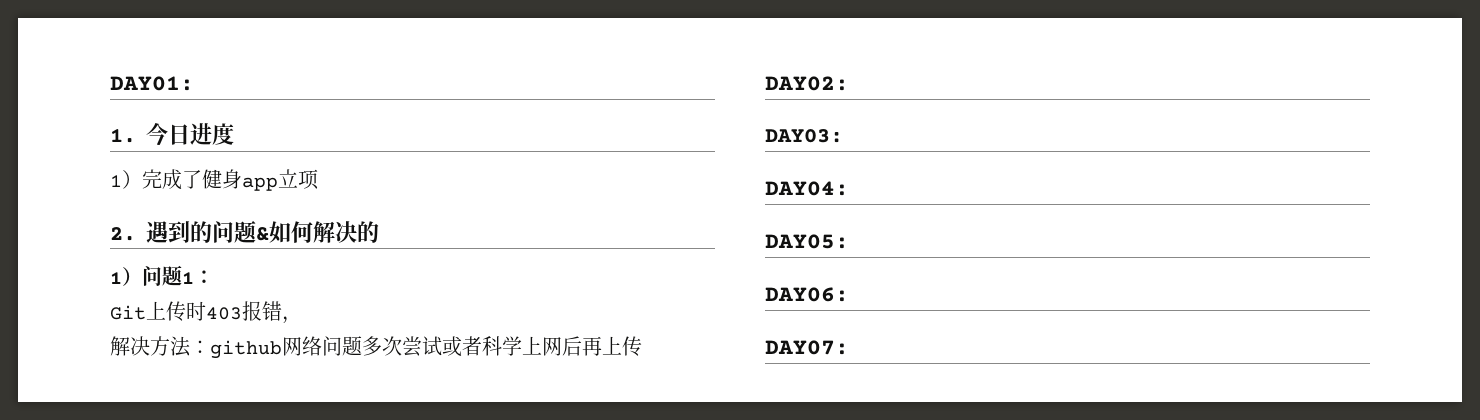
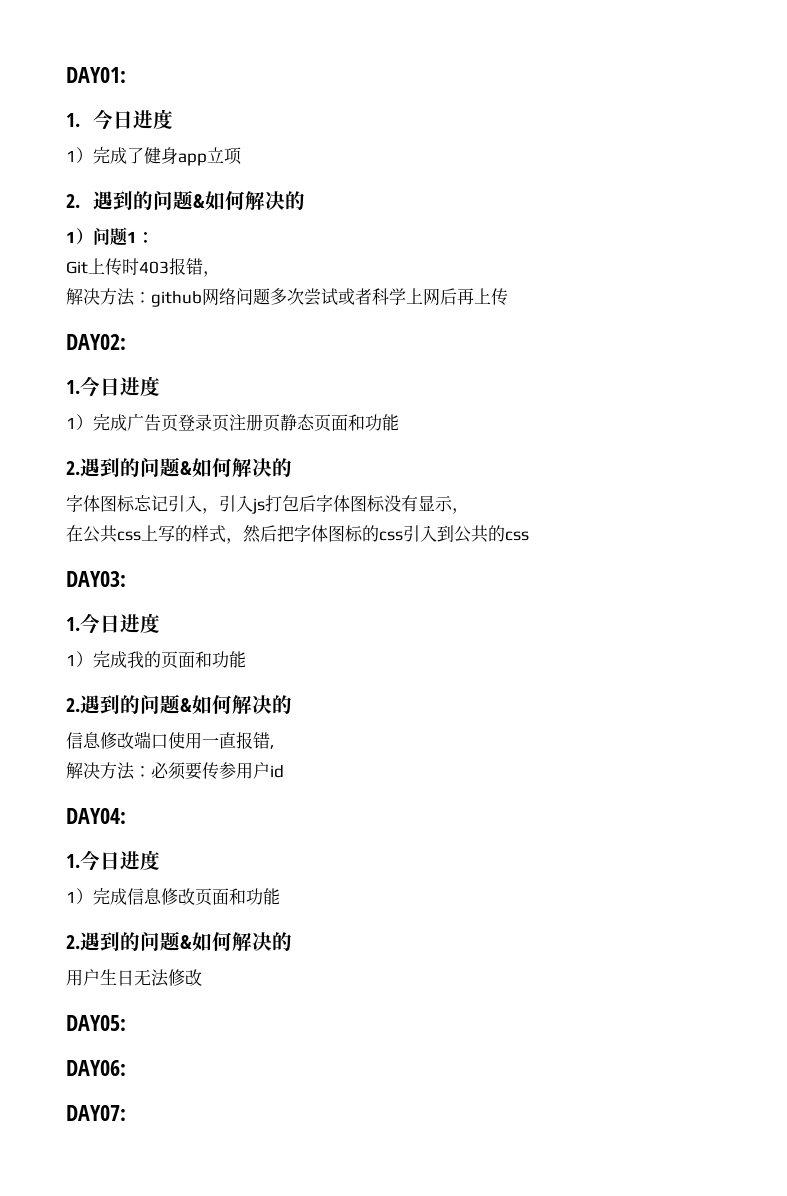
[765,129,843,143] [765,181,849,196] DAY03: // DAY04: -> [66,376,160,397] [66,413,399,432] [66,457,292,477] [66,495,469,514] [66,525,529,544] [66,571,126,587] [66,613,160,634] [66,651,246,669] [66,694,292,714] [66,731,274,749] [66,762,284,780] [66,808,126,824] [66,850,160,871] [66,888,280,906] [66,931,292,951] [66,969,202,987] 1.今日进度 // 1）完成广告页登录页注册页静态页面和功能 // 2.遇到的问题&如何解决的 // 字体图标忘记引入，引入js打包后字体图标没有显示， // 在公共css上写的样式，然后把字体图标的css引入到公共的css // DAY03: // 1.今日进度 // 1）完成我的页面和功能 // 2.遇到的问题&如何解决的 // 信息修改端口使用一直报错, // 解决方法：必须要传参用户id // DAY04: // 1.今日进度 // 1）完成信息修改页面和功能 // 2.遇到的问题&如何解决的 // 用户生日无法修改

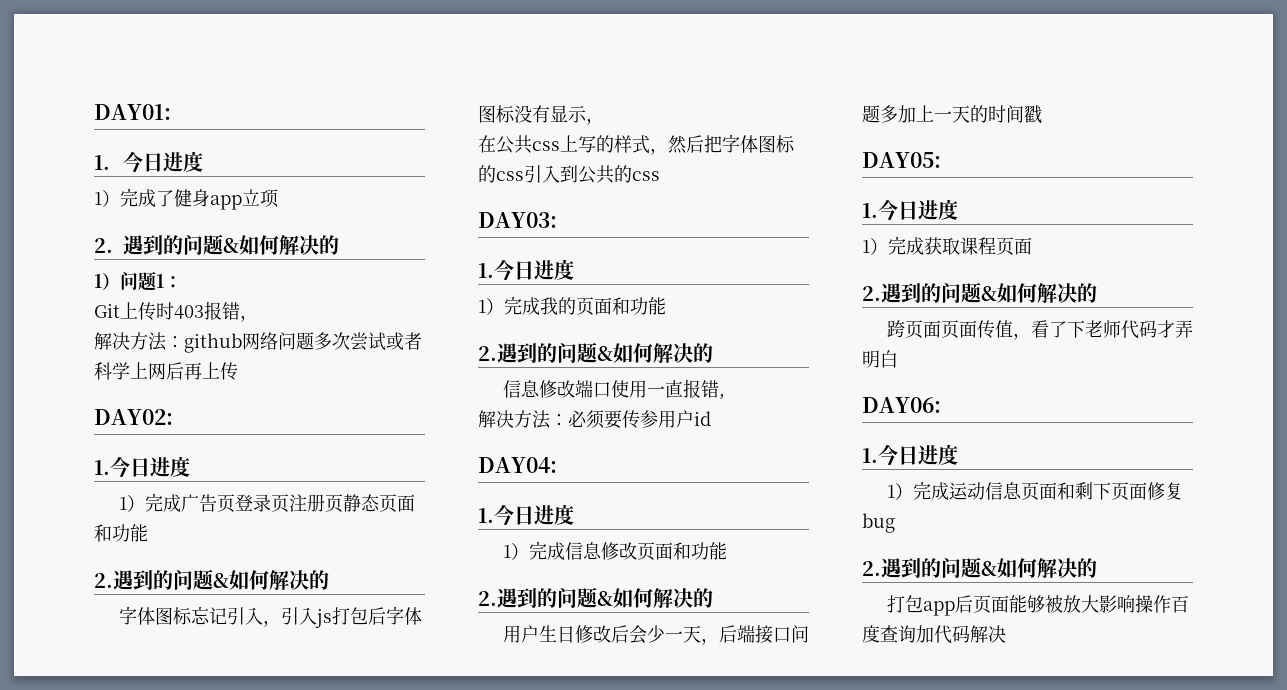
[134,969,202,987] [66,1015,126,1031] [66,1060,126,1076] [66,1105,126,1121] 无法修改 // DAY05: // DAY06: // DAY07: -> [574,625,809,645] [862,105,1042,124] [862,152,941,168] [862,199,958,221] [862,236,1032,256] [862,282,1097,303] [886,320,1193,340] [862,350,898,368] [862,397,941,413] [862,444,958,466] [886,481,1183,501] [862,513,895,533] [862,557,1097,578] [886,595,1189,616] [862,625,1006,644] 修改后会少一天，后端接口问题多加上一天的时间戳 // DAY05: // 1.今日进度 // 1）完成获取课程页面 // 2.遇到的问题&如何解决的 // 跨页面页面传值，看了下老师代码才弄明白 // DAY06: // 1.今日进度 // 1）完成运动信息页面和剩下页面修复bug // 2.遇到的问题&如何解决的 // 打包app后页面能够被放大影响操作百度查询加代码解决

